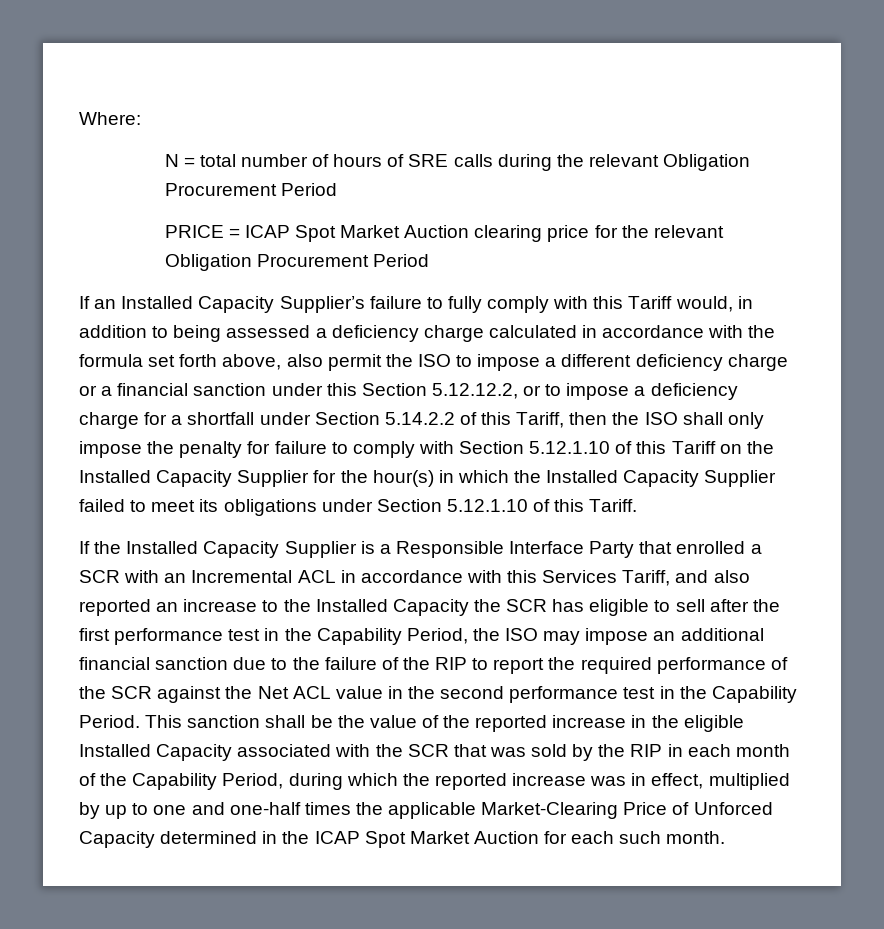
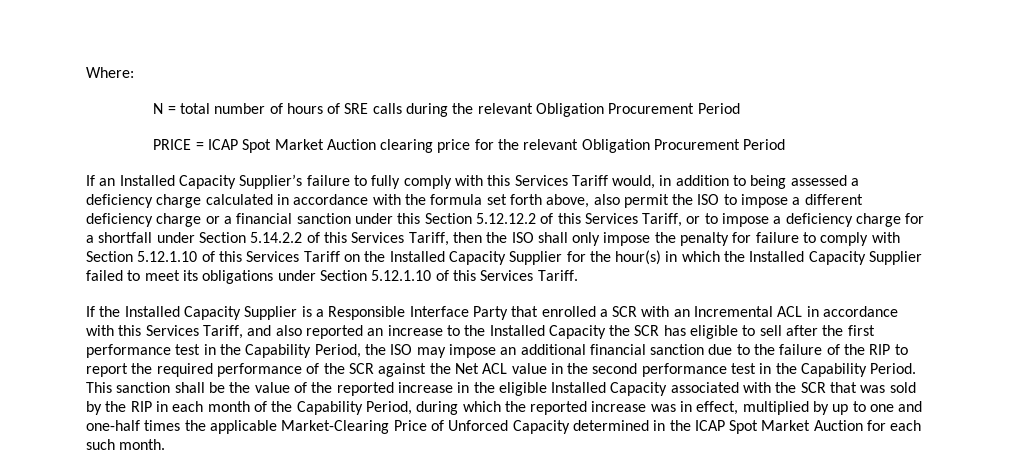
(624, 302) none -> [514,175,568,186] Services
[431,383,518,399] 5.12.12.2, -> [475,213,683,227] 5.12.12.2 of this Services Tariff,
(512, 418) none -> [351,232,405,243] Services
(667, 447) none -> [246,251,300,262] Services
(585, 505) none -> [480,270,534,281] Services

